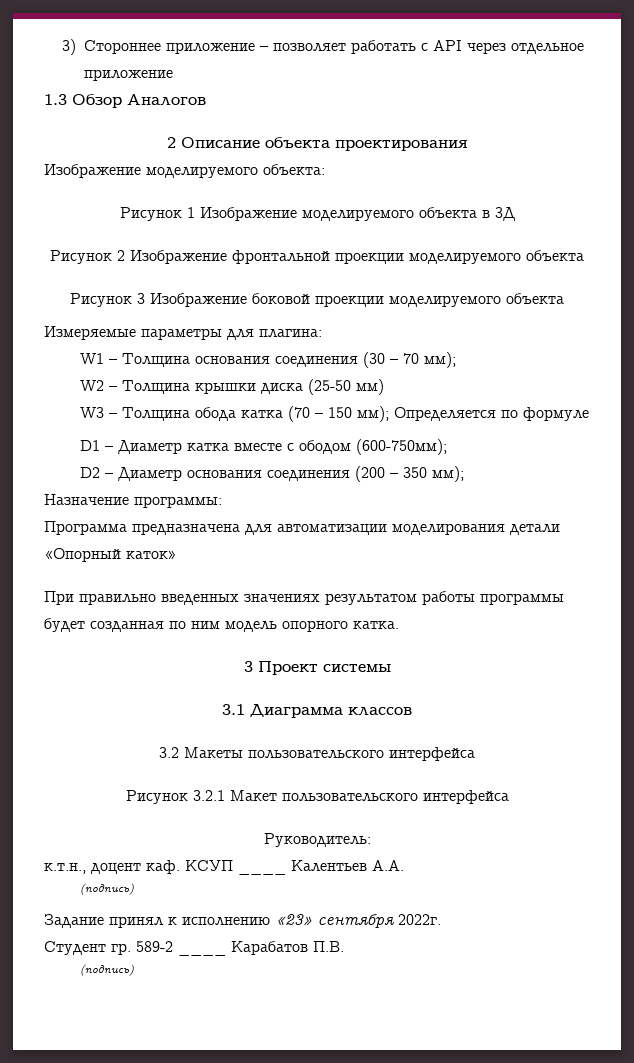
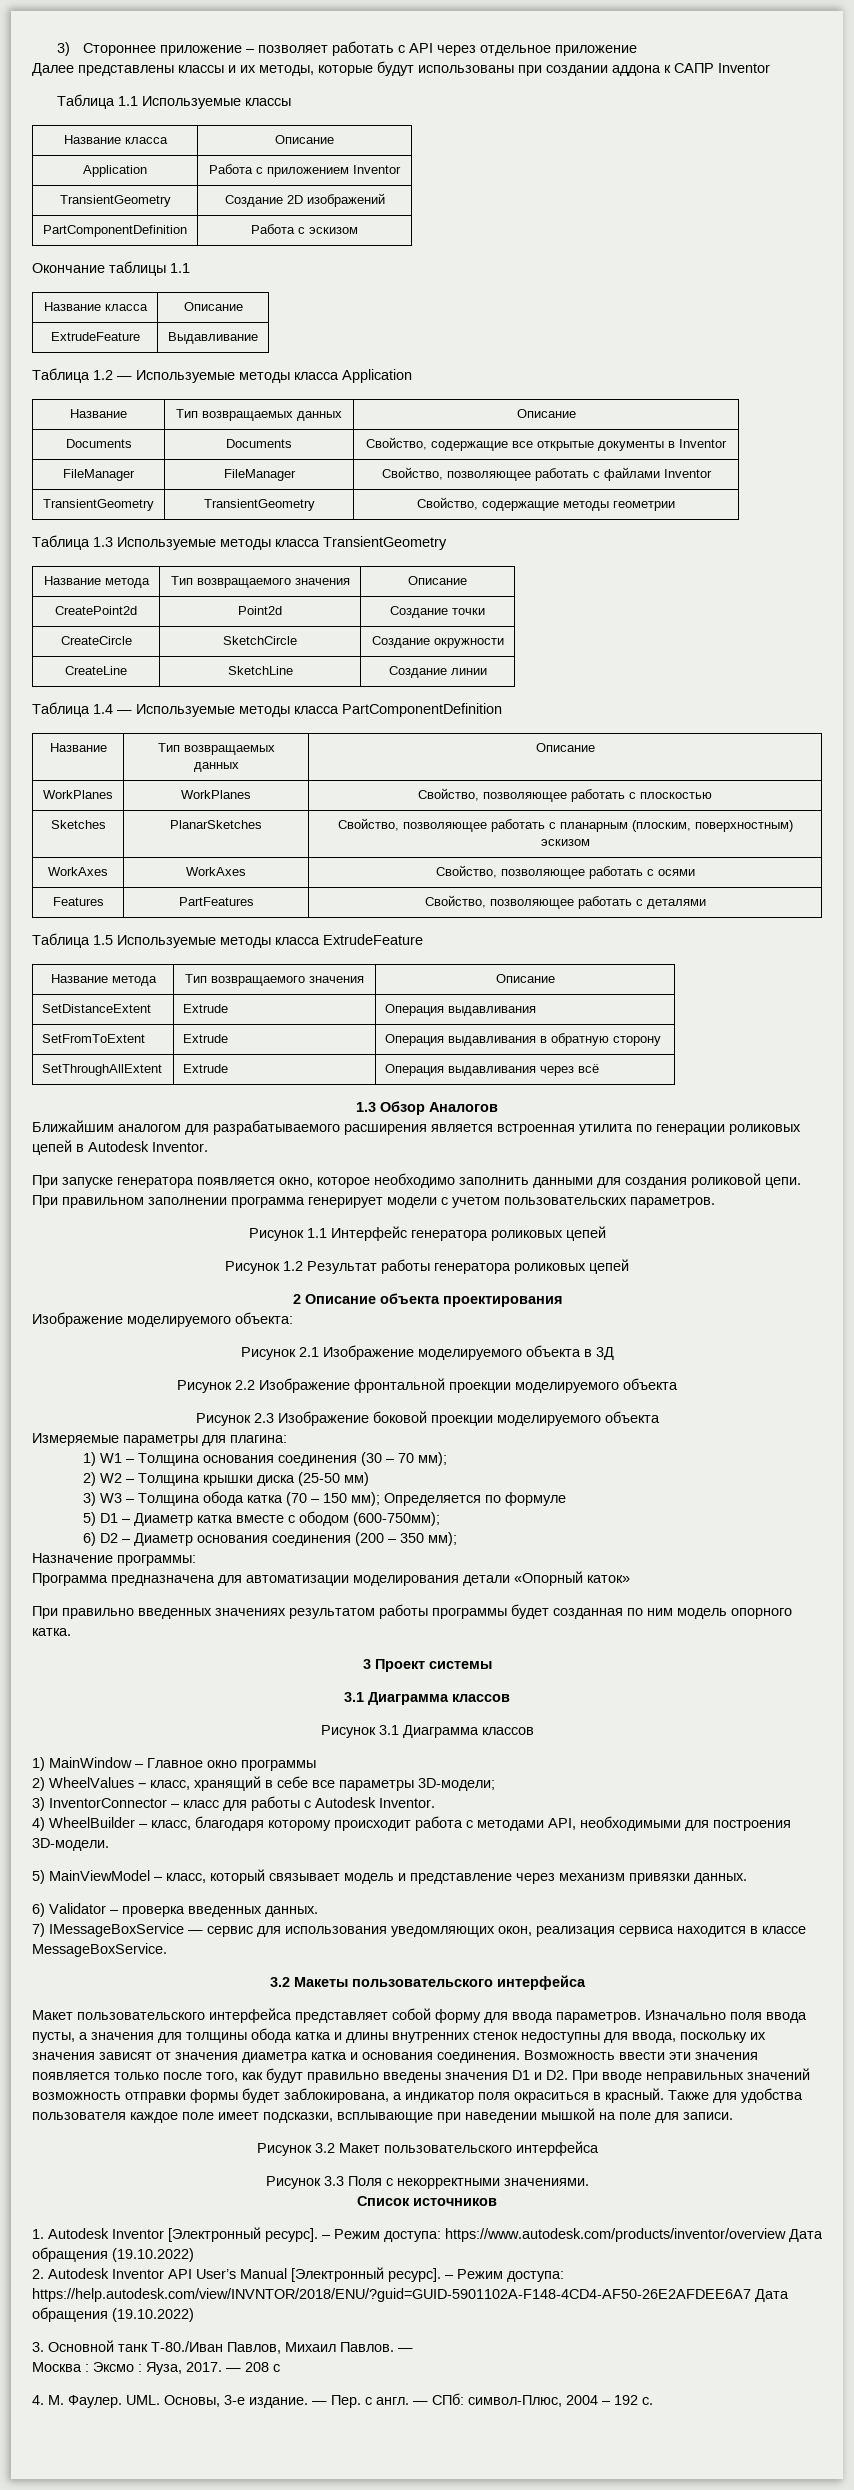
[44,94,206,108] 1.3 Обзор Аналогов -> [32,61,770,76] [57,94,292,109] [63,135,168,144] [275,135,334,144] [83,165,147,177] [209,164,401,177] [59,195,171,207] [224,193,385,207] [43,225,187,237] [251,224,358,234] [32,261,190,276] [43,302,148,311] [183,302,243,311] [50,332,140,341] [168,332,258,344] [32,368,412,383] [70,409,127,418] [176,409,342,421] [516,409,576,418] [65,439,132,448] [226,439,292,448] [366,437,727,451] [63,469,135,481] [223,469,296,481] [381,467,712,481] [43,499,154,511] [203,499,315,511] [417,497,675,511] [32,535,447,550] [43,576,150,588] [170,576,350,588] [408,576,467,585] [55,606,137,615] [238,606,282,615] [390,606,485,618] [60,636,132,645] [223,636,297,645] [371,636,504,648] [65,666,127,675] [227,666,293,675] [388,666,487,678] [32,702,502,717] [49,743,107,752] [157,743,275,755] [193,762,239,772] [535,743,595,752] [43,790,113,799] [181,790,251,799] [418,788,712,802] [50,820,106,829] [170,820,262,829] [337,818,793,832] [540,839,590,846] [48,867,108,876] [186,867,246,876] [435,865,695,879] [52,897,104,906] [178,897,254,906] [424,895,706,909] [32,933,423,948] [50,974,157,986] [185,974,364,986] [495,974,555,983] [42,1004,152,1013] [183,1004,229,1013] [385,1004,537,1016] [42,1034,146,1043] [183,1034,229,1043] [385,1033,662,1046] [42,1064,163,1076] [183,1064,229,1073] [385,1064,600,1076] [356,1101,498,1115] [32,1120,801,1135] [32,1140,208,1155] [32,1173,801,1188] [32,1195,715,1208] [248,1226,606,1241] [225,1259,629,1274] Далее представлены классы и их методы, которые будут использованы при создании аддона к САПР Inventor // Таблица 1.1 Используемые классы // Название класса | Описание // Application | Работа с приложением Inventor // TransientGeometry | Создание 2D изображений // PartComponentDefinition | Работа с эскизом // Окончание таблицы 1.1 // Название класса | Описание // ExtrudeFeature | Выдавливание // Таблица 1.2 — Используемые методы класса Application // Название | Тип возвращаемых данных | Описание // Documents | Documents | Свойство, содержащие все открытые документы в Inventor // FileManager | FileManager | Свойство, позволяющее работать с файлами Inventor // TransientGeometry | TransientGeometry | Свойство, содержащие методы геометрии // Таблица 1.3 Используемые методы класса TransientGeometry // Название метода | Тип возвращаемого значения | Описание // CreatePoint2d | Point2d | Создание точки // CreateCircle | SketchCircle | Создание окружности // CreateLine | SketchLine | Создание линии // Таблица 1.4 — Используемые методы класса PartComponentDefinition // Название | Тип возвращаемых данных | Описание // WorkPlanes | WorkPlanes | Свойство, позволяющее работать с плоскостью // Sketches | PlanarSketches | Свойство, позволяющее работать с планарным (плоским, поверхностным) эскизом // WorkAxes | WorkAxes | Свойство, позволяющее работать с осями // Features | PartFeatures | Свойство, позволяющее работать с деталями // Таблица 1.5 Используемые методы класса ExtrudeFeature // Название метода | Тип возвращаемого значения | Описание // SetDistanceExtent | Extrude | Операция выдавливания // SetFromToExtent | Extrude | Операция выдавливания в обратную сторону // SetThroughAllExtent | Extrude | Операция выдавливания через всё // 1.3 Обзор Аналогов // Ближайшим аналогом для разрабатываемого расширения является встроенная утилита по генерации роликовых цепей в Autodesk Inventor. // При запуске генератора появляется окно, которое необходимо заполнить данными для создания роликовой цепи. При правильном заполнении программа генерирует модели с учетом пользовательских параметров. // Рисунок 1.1 Интерфейс генератора роликовых цепей // Рисунок 1.2 Результат работы генератора роликовых цепей
[186,207,195,218] 1 -> [298,1347,319,1357] 2.1
[117,250,125,261] 2 -> [235,1380,255,1390] 2.2
[137,293,145,304] 3 -> [253,1413,274,1423] 2.3
(322, 333) none -> [82,1452,96,1466] 1)
(457, 360) none -> [82,1472,96,1486] 2)
(385, 387) none -> [82,1492,96,1506] 3)
(590, 414) none -> [82,1512,96,1526] 5)
(448, 447) none -> [82,1532,96,1546] 6)
[159,747,475,761] [125,790,225,804] 3.2 Макеты пользовательского интерфейса // Рисунок 3.2.1 -> [320,1725,534,1738] [32,1757,316,1771] [32,1776,495,1791] [32,1796,435,1811] [32,1816,791,1831] [32,1838,109,1851] [32,1869,747,1884] [32,1903,318,1917] [32,1923,806,1937] [32,1943,167,1957] [269,1975,586,1990] [32,2008,807,2023] [32,2028,766,2043] [32,2050,758,2063] [32,2068,810,2083] [32,2088,803,2103] [32,2108,733,2123] [256,2143,335,2156] Рисунок 3.1 Диаграмма классов // 1) MainWindow – Главное окно программы // 2) WheelValues − класс, хранящий в себе все параметры 3D-модели; // 3) InventorConnector – класс для работы с Autodesk Inventor. // 4) WheelBuilder – класс, благодаря которому происходит работа с методами API, необходимыми для построения 3D-модели. // 5) MainViewModel – класс, который связывает модель и представление через механизм привязки данных. // 6) Validator – проверка введенных данных. // 7) IMessageBoxService — сервис для использования уведомляющих окон, реализация сервиса находится в классе MessageBoxService. // 3.2 Макеты пользовательского интерфейса // Макет пользовательского интерфейса представляет собой форму для ввода параметров. Изначально поля ввода пусты, а значения для толщины обода катка и длины внутренних стенок недоступны для ввода, поскольку их значения зависят от значения диаметра катка и основания соединения. Возможность ввести эти значения появляется только после того, как будут правильно введены значения D1 и D2. При вводе неправильных значений возможность отправки формы будет заблокирована, а индикатор поля окраситься в красный. Также для удобства пользователя каждое поле имеет подсказки, всплывающие при наведении мышкой на поле для записи. // Рисунок 3.2
[263,833,371,847] [44,860,233,874] [238,860,404,875] [80,883,135,895] [44,914,441,928] [44,941,173,955] [178,941,344,956] [80,964,135,976] Руководитель: // к.т.н., доцент каф. КСУП ____ Калентьев А.А. // (подпись) // Задание принял к исполнению «23» сентября 2022г. // Студент гр. 589-2 ____ Карабатов П.В. // (подпись) -> [265,2176,589,2189] [357,2196,497,2206] [32,2227,823,2242] [32,2247,194,2262] [32,2267,564,2282] [32,2288,789,2302] [32,2307,194,2322] [32,2340,413,2354] [32,2362,280,2375] [32,2393,653,2408] Рисунок 3.3 Поля с некорректными значениями. // Список источников // 1. Autodesk Inventor [Электронный ресурс]. – Режим доступа: https://www.autodesk.com/products/inventor/overview Дата обращения (19.10.2022) // 2. Autodesk Inventor API User’s Manual [Электронный ресурс]. – Режим доступа: https://help.autodesk.com/view/INVNTOR/2018/ENU/?guid=GUID-5901102A-F148-4CD4-AF50-26E2AFDEE6A7 Дата обращения (19.10.2022) // 3. Основной танк Т-80./Иван Павлов, Михаил Павлов. — // Москва : Эксмо : Яуза, 2017. — 208 с // 4. М. Фаулер. UML. Основы, 3-е издание. — Пер. с англ. — СПб: символ-Плюс, 2004 – 192 с.

